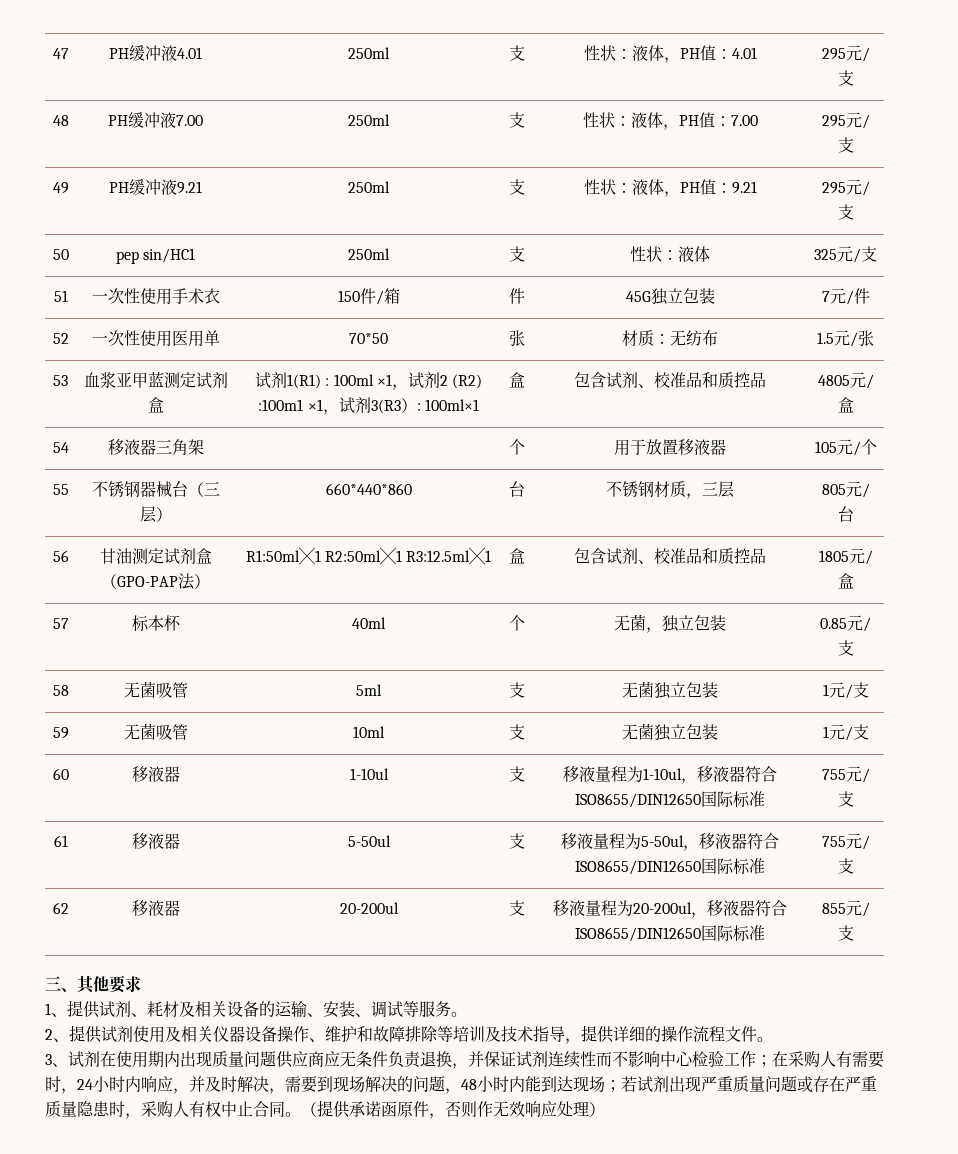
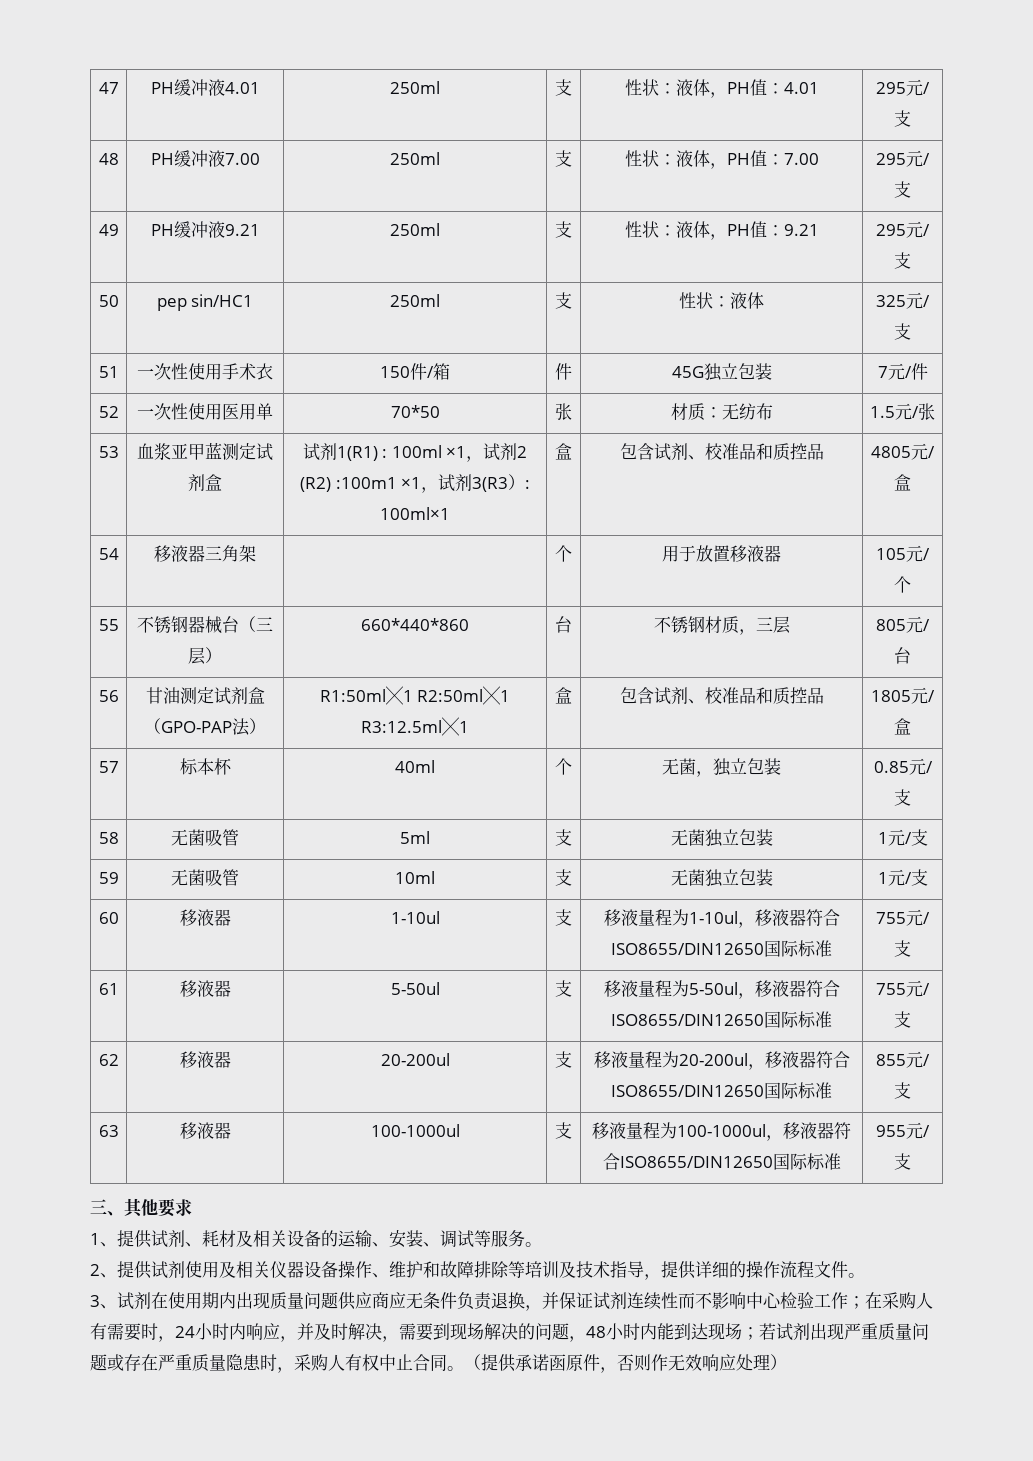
(854, 933) none -> [98,1125,119,1137] [179,1122,231,1139] [370,1124,460,1137] [555,1122,572,1139] [592,1122,851,1141] [602,1153,841,1170] [876,1122,930,1139] [894,1153,911,1170] // 63 | 移液器 | 100-1000ul | 支 | 移液量程为100-1000ul，移液器符合ISO8655/DIN12650国际标准 | 955元/支

